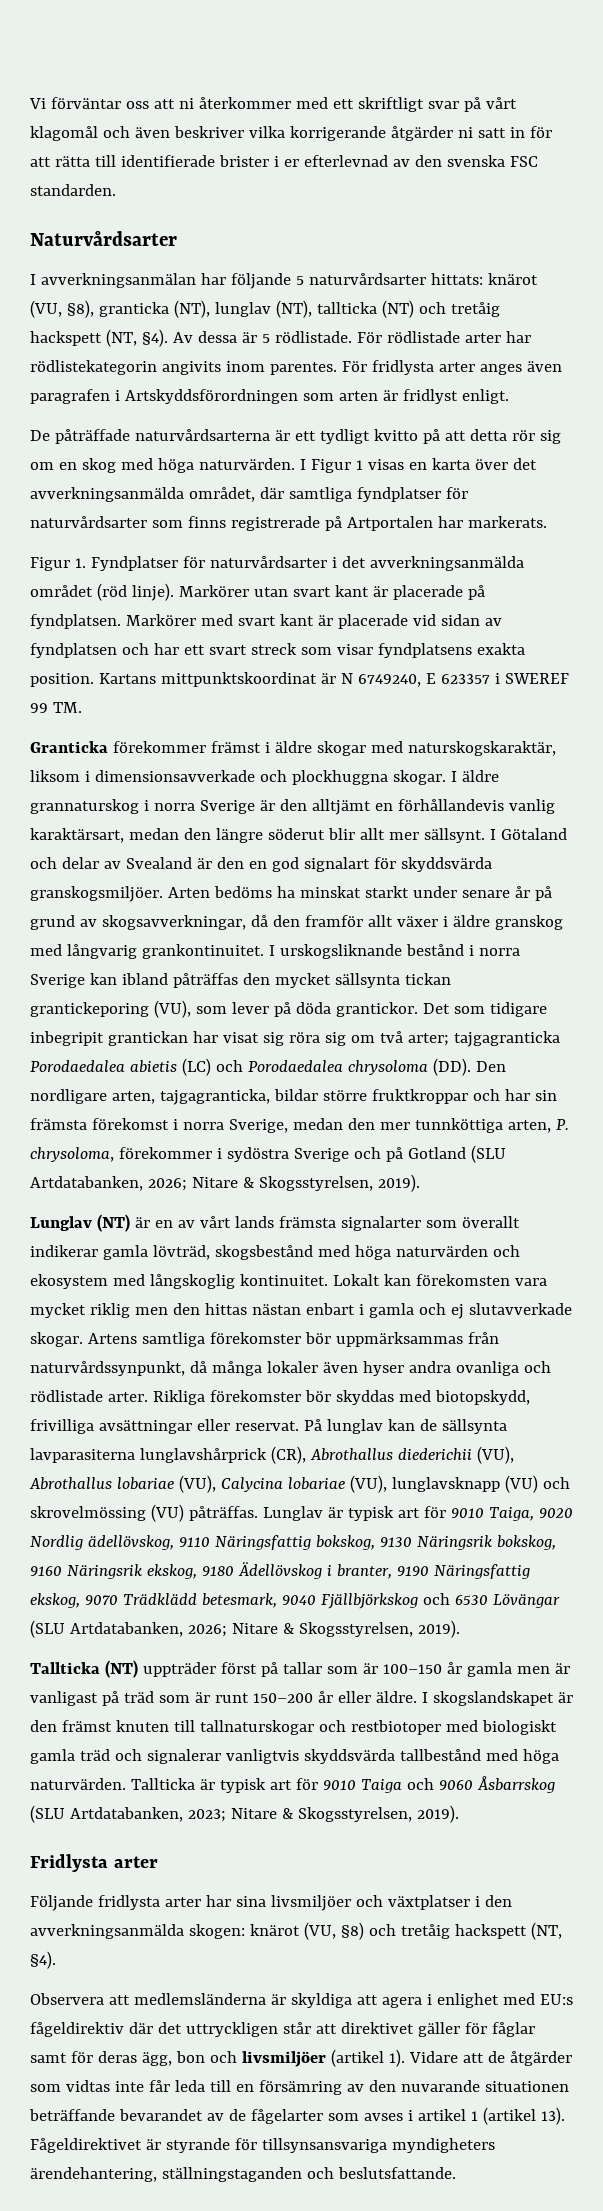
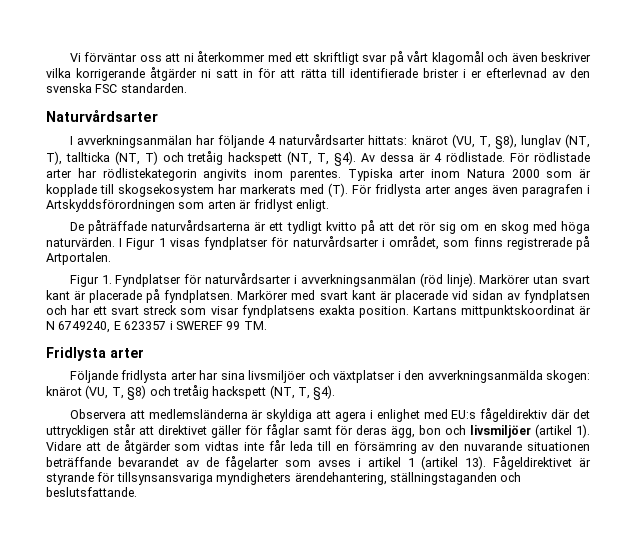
[295,276,304,285] 5 -> [268,136,277,145] 4
[66,300,500,318] [30,329,137,347] §8), granticka (NT), lunglav (NT), tallticka (NT) och tretåig hackspett (NT, -> [478,134,590,149] [46,151,329,165] T, §8), lunglav (NT, T), tallticka (NT, T) och tretåig hackspett (NT, T,
[261,334,270,343] 5 -> [434,153,443,162] 4
(337, 368) none -> [347,168,591,181] [46,183,348,197] Typiska arter inom Natura 2000 som är kopplade till skogsekosystem har markerats med (T).
[469,429,507,441] detta -> [398,221,416,231] det
[408,458,537,470] [30,487,352,502] en karta över det avverkningsanmälda området, där samtliga -> (200, 242) none
(147, 522) none -> [381,236,440,250] i området,
[346,516,547,531] Artportalen har markerats. -> [46,252,111,265] Artportalen.
[341,556,524,571] [30,585,93,597] det avverkningsanmälda området -> [300,274,416,287] avverkningsanmälan
[30,741,556,756] [30,770,499,785] [30,799,555,815] [30,828,567,843] [30,857,492,872] [30,886,552,902] [30,915,563,930] [30,944,520,959] [30,973,451,988] [30,1000,547,1018] [30,1031,560,1047] [30,1058,506,1076] [30,1089,557,1105] [30,1118,569,1133] [30,1145,506,1163] [30,1174,420,1192] [30,1214,520,1232] [30,1245,520,1260] [30,1274,547,1289] [30,1303,572,1319] [30,1332,499,1347] [30,1361,551,1376] [30,1390,530,1405] [30,1419,507,1434] [30,1446,514,1464] [29,1475,570,1493] [30,1504,573,1522] [30,1535,556,1550] [30,1562,530,1579] [30,1593,560,1609] [30,1620,460,1638] [30,1660,570,1678] [30,1691,573,1706] [30,1720,557,1735] [30,1749,559,1764] [30,1776,555,1793] [30,1805,459,1823] // Granticka förekommer främst i äldre skogar med naturskogskaraktär, liksom i dimensionsavverkade och plockhuggna skogar. I äldre grannaturskog i norra Sverige är den alltjämt en förhållandevis vanlig karaktärsart, medan den längre söderut blir allt mer sällsynt. I Götaland och delar av Svealand är den en god signalart för skyddsvärda granskogsmiljöer. Arten bedöms ha minskat starkt under senare år på grund av skogsavverkningar, då den framför allt växer i äldre granskog med långvarig grankontinuitet. I urskogsliknande bestånd i norra Sverige kan ibland påträffas den mycket sällsynta tickan grantickeporing (VU), som lever på döda grantickor. Det som tidigare inbegripit grantickan har visat sig röra sig om två arter; tajgagranticka Porodaedalea abietis (LC) och Porodaedalea chrysoloma (DD). Den nordligare arten, tajgagranticka, bildar större fruktkroppar och har sin främsta förekomst i norra Sverige, medan den mer tunnköttiga arten, P. chrysoloma, förekommer i sydöstra Sverige och på Gotland (SLU Artdatabanken, 2026; Nitare & Skogsstyrelsen, 2019). // Lunglav (NT) är en av vårt lands främsta signalarter som överallt indikerar gamla lövträd, skogsbestånd med höga naturvärden och ekosystem med långskoglig kontinuitet. Lokalt kan förekomsten vara mycket riklig men den hittas nästan enbart i gamla och ej slutavverkade skogar. Artens samtliga förekomster bör uppmärksammas från naturvårdssynpunkt, då många lokaler även hyser andra ovanliga och rödlistade arter. Rikliga förekomster bör skyddas med biotopskydd, frivilliga avsättningar eller reservat. På lunglav kan de sällsynta lavparasiterna lunglavshårprick (CR), Abrothallus diederichii (VU), Abrothallus lobariae (VU), Calycina lobariae (VU), lunglavsknapp (VU) och skrovelmössing (VU) påträffas. Lunglav är typisk art för 9010 Taiga, 9020 Nordlig ädellövskog, 9110 Näringsfattig bokskog, 9130 Näringsrik bokskog, 9160 Näringsrik ekskog, 9180 Ädellövskog i branter, 9190 Näringsfattig ekskog, 9070 Trädklädd betesmark, 9040 Fjällbjörkskog och 6530 Lövängar (SLU Artdatabanken, 2026; Nitare & Skogsstyrelsen, 2019). // Tallticka (NT) uppträder först på tallar som är 100–150 år gamla men är vanligast på träd som är runt 150–200 år eller äldre. I skogslandskapet är den främst knuten till tallnaturskogar och restbiotoper med biologiskt gamla träd och signalerar vanligtvis skyddsvärda tallbestånd med höga naturvärden. Tallticka är typisk art för 9010 Taiga och 9060 Åsbarrskog (SLU Artdatabanken, 2023; Nitare & Skogsstyrelsen, 2019). -> (267, 325) none
(336, 1931) none -> [111,387,124,399] T,
(562, 1931) none -> [298,387,310,399] T,

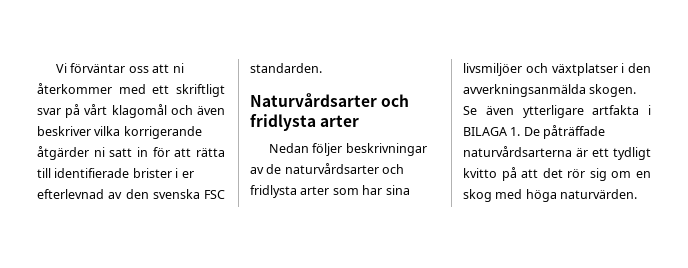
[69,134,590,149] [46,151,590,166] [46,168,591,181] [46,183,590,197] [46,199,329,212] // I avverkningsanmälan har följande 4 naturvårdsarter hittats: knärot (VU, T, §8), lunglav (NT, T), tallticka (NT, T) och tretåig hackspett (NT, T, §4). Av dessa är 4 rödlistade. För rödlistade arter har rödlistekategorin angivits inom parentes. Typiska arter inom Natura 2000 som är kopplade till skogsekosystem har markerats med (T). För fridlysta arter anges även paragrafen i Artskyddsförordningen som arten är fridlyst enligt. // -> [381,94,410,107] [250,114,360,131] [269,143,427,156] [250,163,405,174] [250,185,410,198] [463,63,651,76] [463,84,637,97] [463,105,651,118] [463,127,521,136] och fridlysta arter // Nedan följer beskrivningar av de naturvårdsarter och fridlysta arter som har sina livsmiljöer och växtplatser i den avverkningsanmälda skogen. Se även ytterligare artfakta i BILAGA 1.
[119,236,590,250] [46,252,111,265] [69,273,590,287] [46,289,590,303] [46,305,591,318] [46,321,267,333] [46,347,144,361] [69,370,590,383] [46,385,336,400] [69,408,590,422] [46,424,590,438] [46,440,591,454] [46,456,591,470] [46,472,522,485] [46,487,137,497] I Figur 1 visas fyndplatser för naturvårdsarter i området, som finns registrerade på Artportalen. // Figur 1. Fyndplatser för naturvårdsarter i avverkningsanmälan (röd linje). Markörer utan svart kant är placerade på fyndplatsen. Markörer med svart kant är placerade vid sidan av fyndplatsen och har ett svart streck som visar fyndplatsens exakta position. Kartans mittpunktskoordinat är N 6749240, E 623357 i SWEREF 99 TM. // Fridlysta arter // Följande fridlysta arter har sina livsmiljöer och växtplatser i den avverkningsanmälda skogen: knärot (VU, T, §8) och tretåig hackspett (NT, T, §4). // Observera att medlemsländerna är skyldiga att agera i enlighet med EU:s fågeldirektiv där det uttryckligen står att direktivet gäller för fåglar samt för deras ägg, bon och livsmiljöer (artikel 1). Vidare att de åtgärder som vidtas inte får leda till en försämring av den nuvarande situationen beträffande bevarandet av de fågelarter som avses i artikel 1 (artikel 13). Fågeldirektivet är styrande för tillsynsansvariga myndigheters ärendehantering, ställningstaganden och beslutsfattande. -> (638, 194) none

